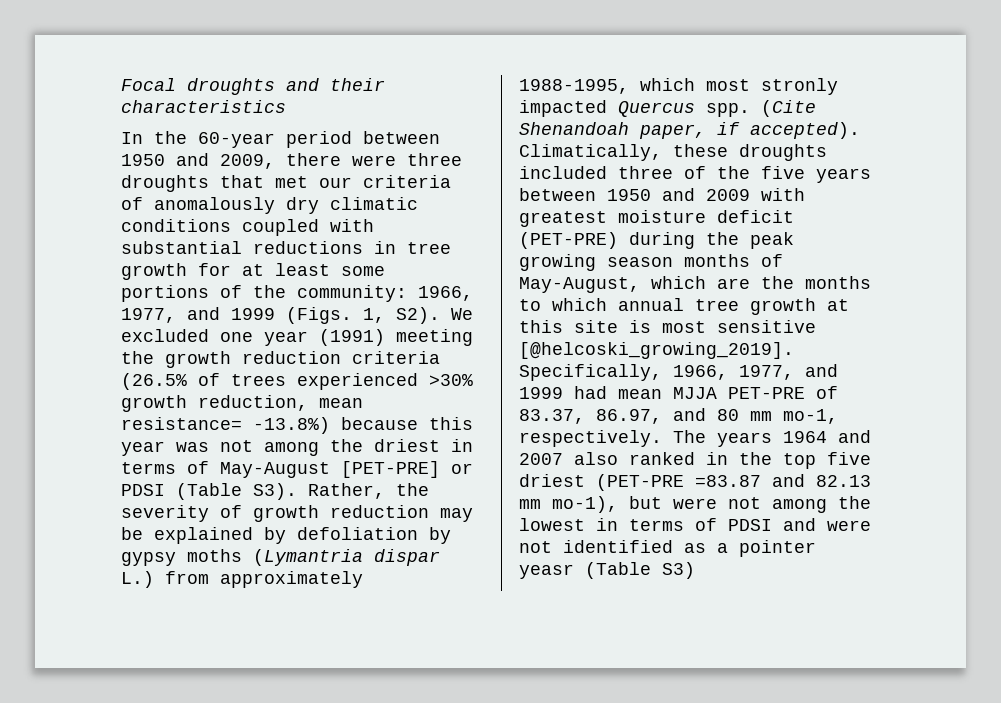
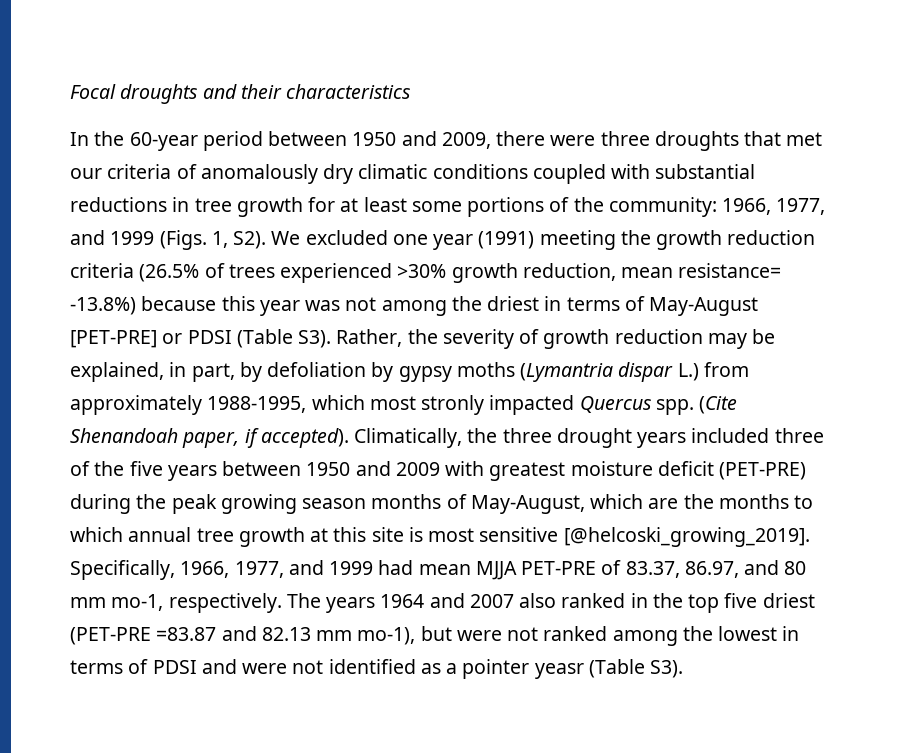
[154,527,253,544] explained -> [70,362,235,382] explained, in part,
[673,144,827,161] these droughts -> [467,428,687,448] the three drought years
(761, 503) none -> [543,626,608,641] ranked
[662,562,695,579] S3) -> [650,660,684,678] S3).

